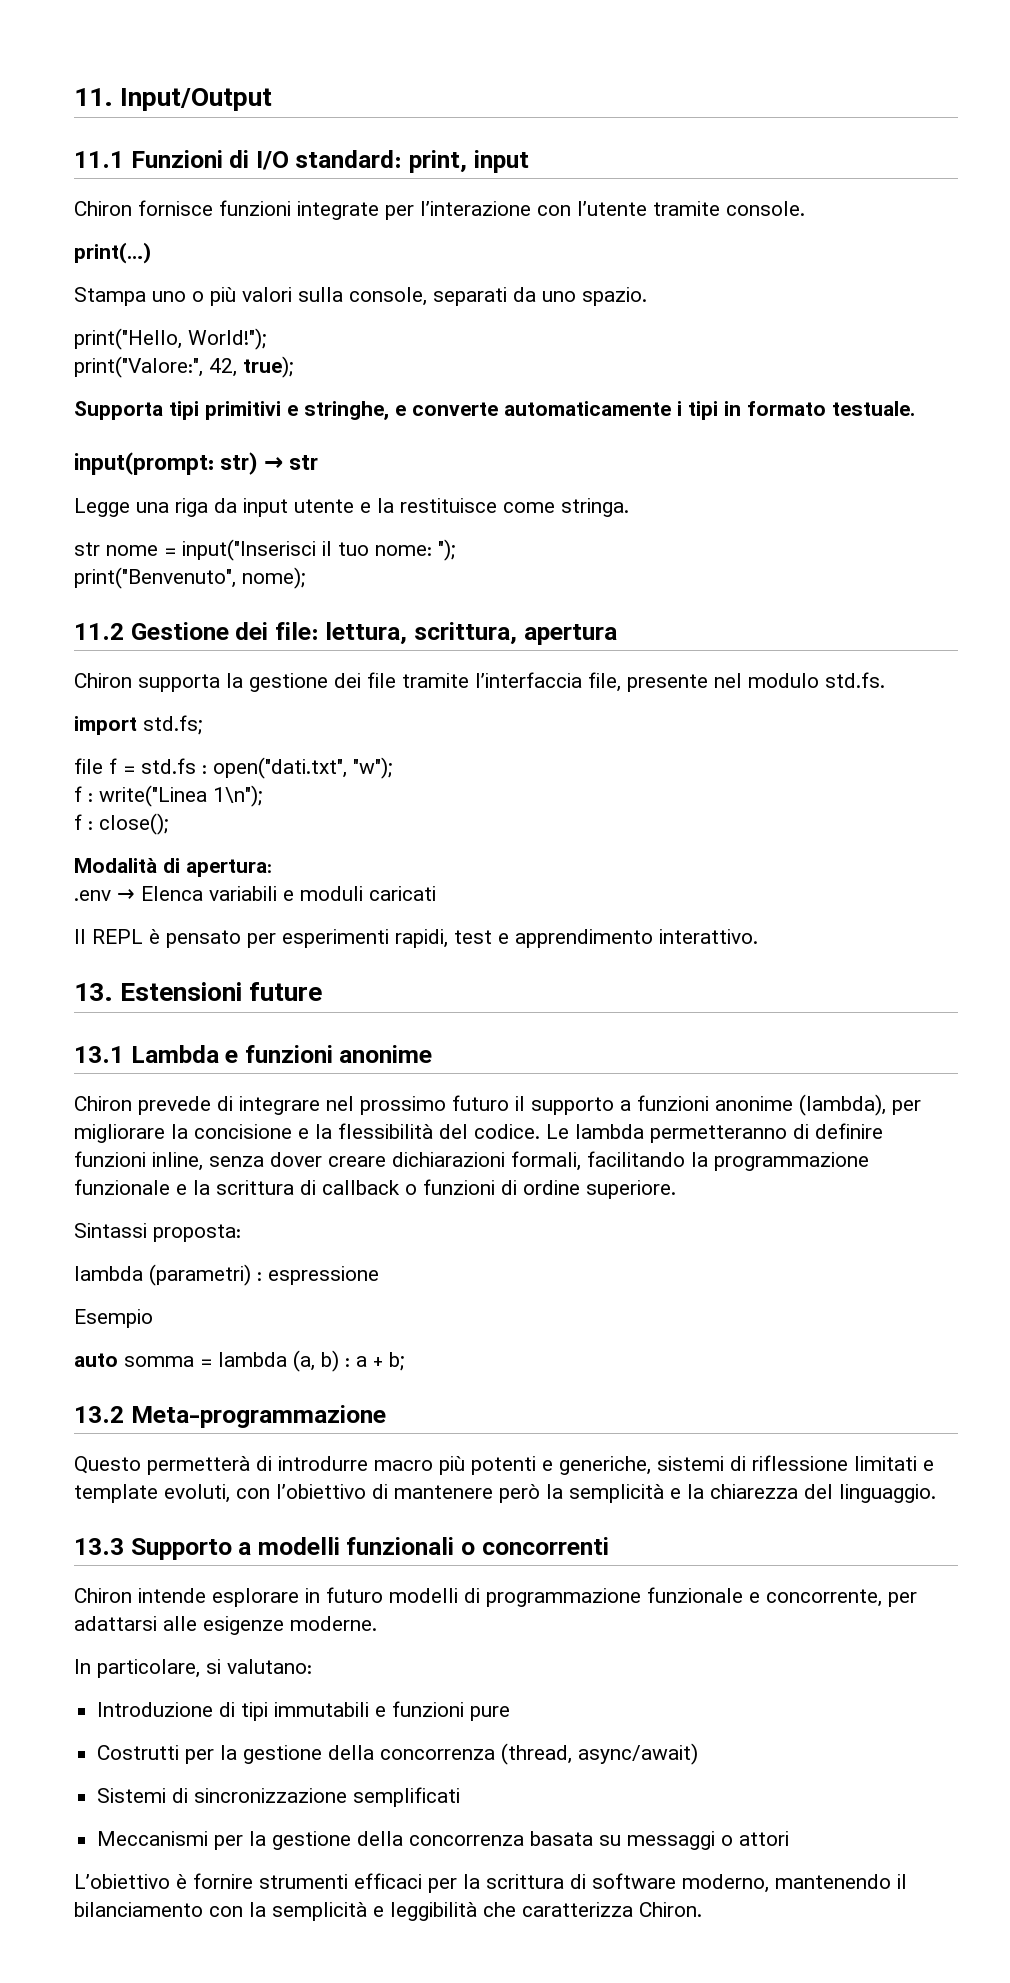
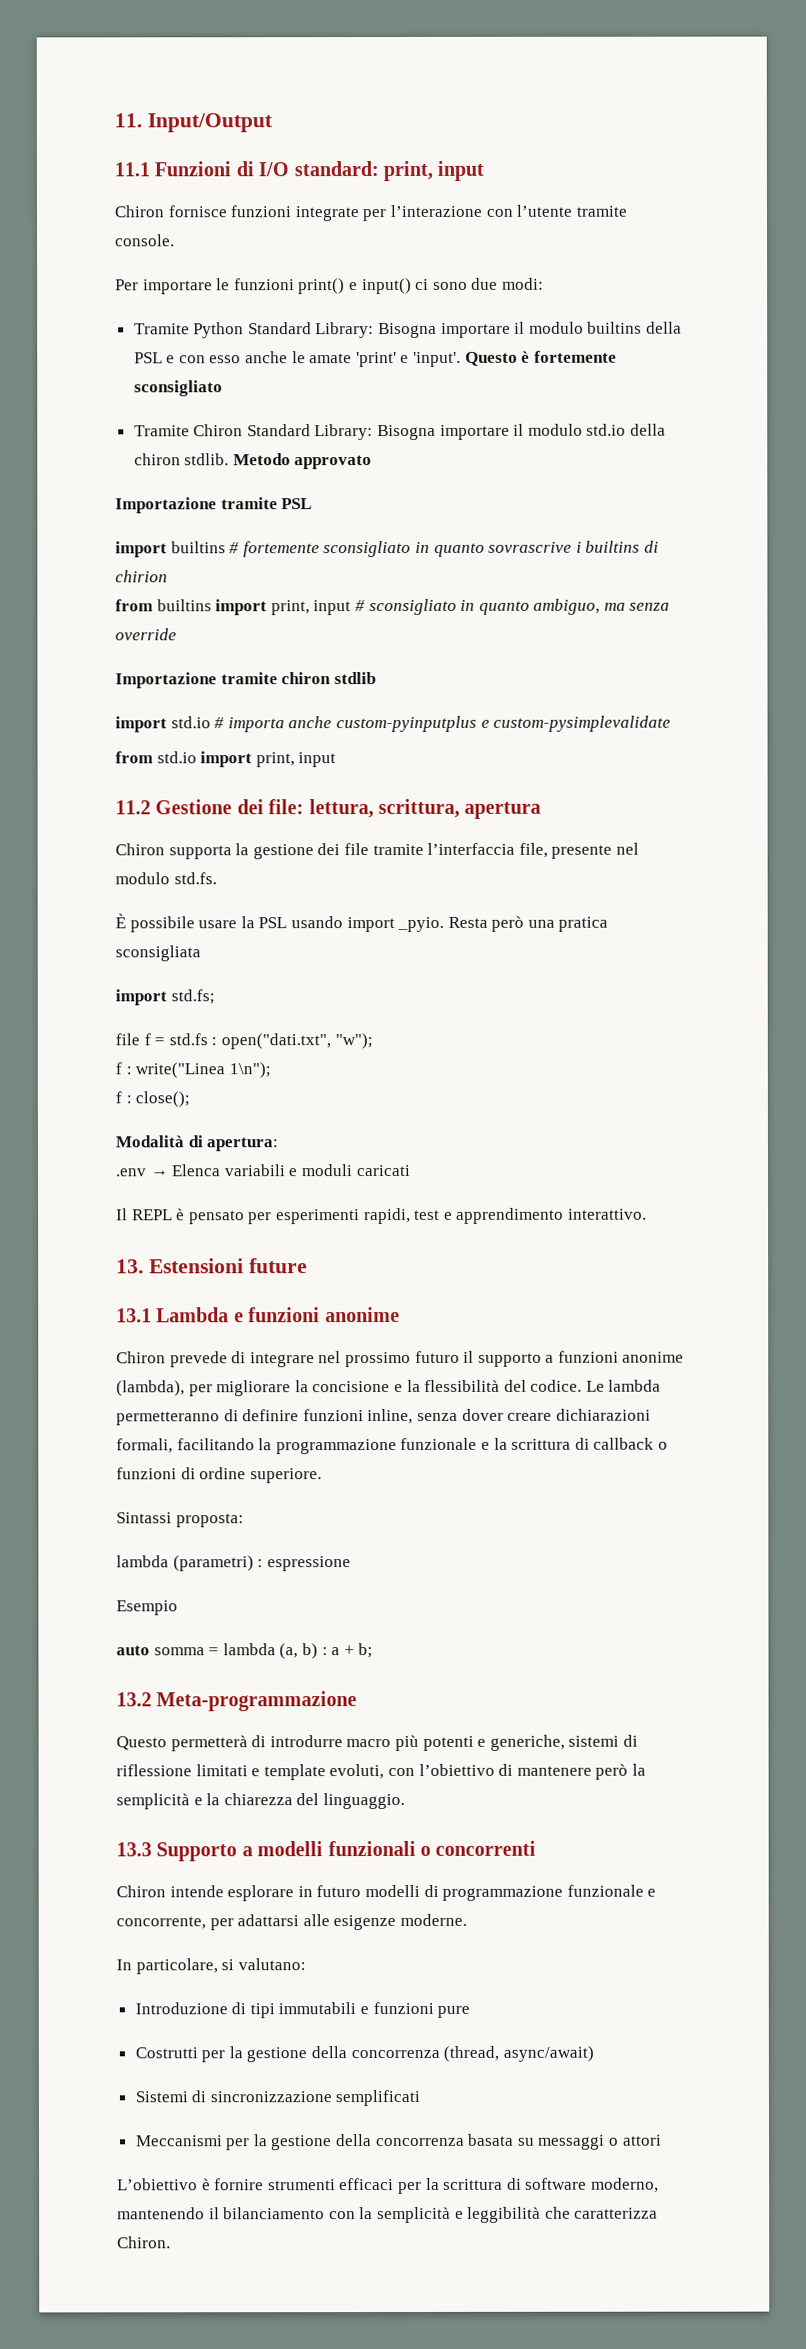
[74,242,151,264] [74,287,647,306] [74,328,266,350] [74,356,293,378] [74,401,915,420] [74,452,319,475] [74,498,629,517] [74,539,455,561] [74,567,305,589] print(…) // Stampa uno o più valori sulla console, separati da uno spazio. // print("Hello, World!"); // print("Valore:", 42, true); // Supporta tipi primitivi e stringhe, e converte automaticamente i tipi in formato testuale. // input(prompt: str) → str // Legge una riga da input utente e la restituisce come stringa. // str nome = input("Inserisci il tuo nome: "); // print("Benvenuto", nome); -> [115,277,544,295] [133,321,683,339] [133,350,617,368] [133,380,223,397] [133,423,667,441] [133,453,373,470] [115,497,313,514] [115,540,659,558] [115,570,168,583] [115,598,671,616] [115,628,177,641] [115,672,376,689] [115,715,672,733] [115,751,337,768] Per importare le funzioni print() e input() ci sono due modi: // Tramite Python Standard Library: Bisogna importare il modulo builtins della PSL e con esso anche le amate 'print' e 'input'. Questo è fortemente sconsigliato // Tramite Chiron Standard Library: Bisogna importare il modulo std.io della chiron stdlib. Metodo approvato // Importazione tramite PSL // import builtins # fortemente sconsigliato in quanto sovrascrive i builtins di chirion // from builtins import print, input # sconsigliato in quanto ambiguo, ma senza override // Importazione tramite chiron stdlib // import std.io # importa anche custom-pyinputplus e custom-pysimplevalidate // from std.io import print, input
(885, 680) none -> [115,913,609,933] [115,945,201,962] // È possibile usare la PSL usando import _pyio. Resta però una pratica sconsigliata

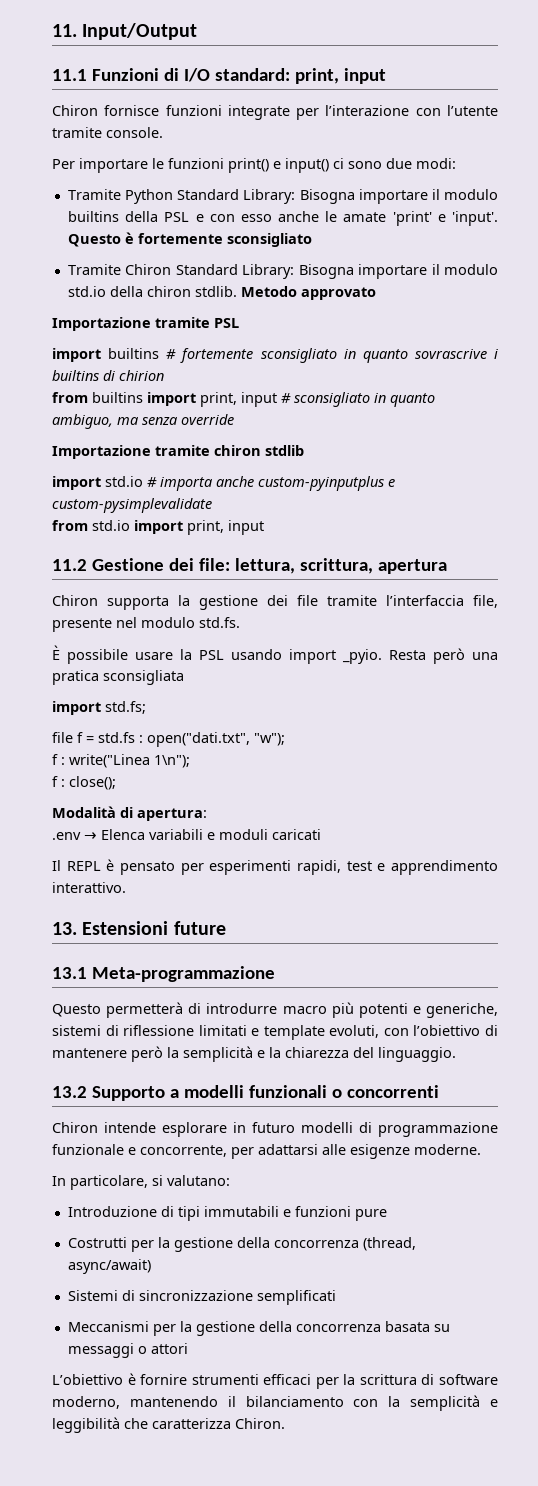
[156,1307,400,1323] [116,1350,685,1368] [116,1379,662,1397] [116,1408,651,1426] [116,1437,668,1455] [116,1467,322,1484] [116,1512,244,1528] [116,1555,351,1572] [116,1600,178,1616] [116,1643,374,1660] [116,1692,152,1707] Lambda e funzioni anonime // Chiron prevede di integrare nel prossimo futuro il supporto a funzioni anonime (lambda), per migliorare la concisione e la flessibilità del codice. Le lambda permetteranno di definire funzioni inline, senza dover creare dichiarazioni formali, facilitando la programmazione funzionale e la scrittura di callback o funzioni di ordine superiore. // Sintassi proposta: // lambda (parametri) : espressione // Esempio // auto somma = lambda (a, b) : a + b; // 13.2 -> (87, 973) none
[116,1842,152,1857] 13.3 -> [52,1086,87,1098] 13.2

